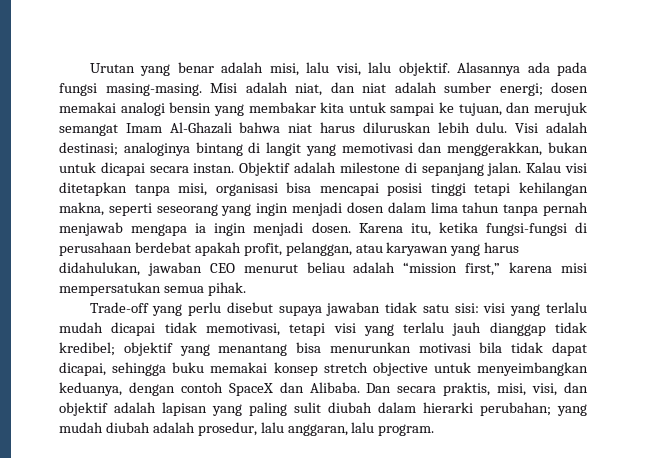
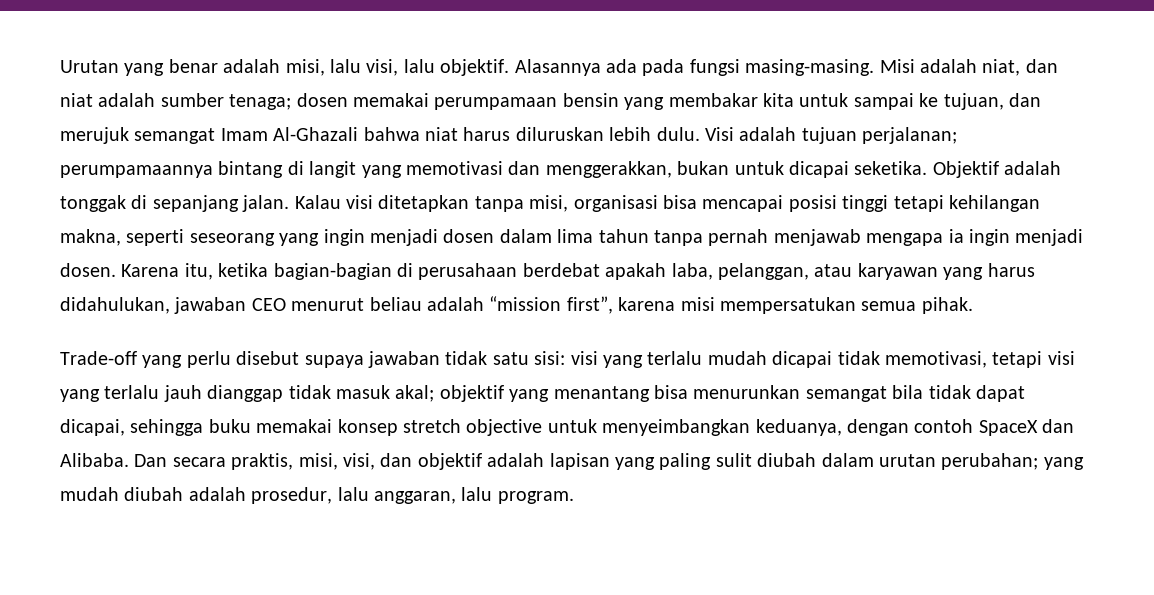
[499,83,543,96] energi; -> [229,94,292,110] tenaga;
[120,102,165,116] analogi -> [434,97,558,110] perumpamaan
[59,142,190,156] destinasi; analoginya -> [801,127,958,144] [60,165,213,178] tujuan perjalanan; perumpamaannya
[149,163,235,173] secara instan. -> [854,161,928,175] seketika.
[339,162,400,173] milestone -> [60,195,126,212] tonggak
[485,223,567,236] fungsi-fungsi -> [273,263,392,280] bagian-bagian
[243,243,282,256] profit, -> [671,263,713,280] laba,
[465,263,501,276] first,” -> [566,296,613,314] first”,
[59,342,115,356] kredibel; -> [336,385,435,402] masuk akal;
[418,343,471,353] motivasi -> [805,386,887,402] semangat
[423,402,473,413] hierarki -> [878,454,936,467] urutan

